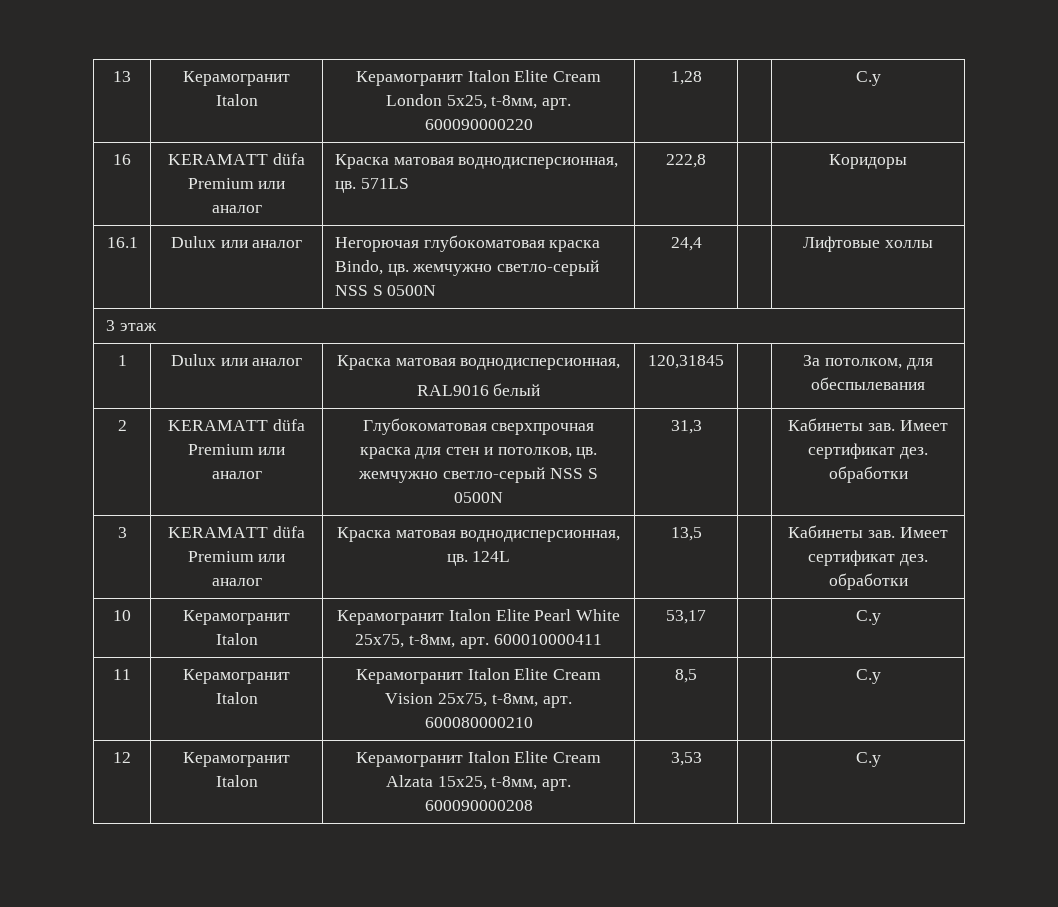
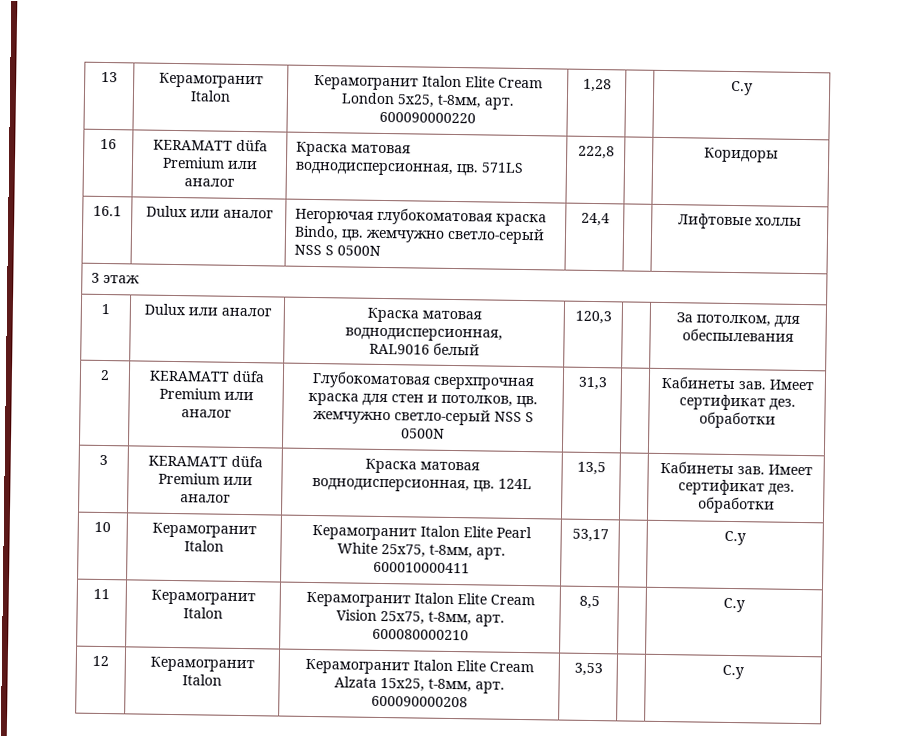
[648,355,724,369] 120,31845 -> [574,310,612,325] 120,3

